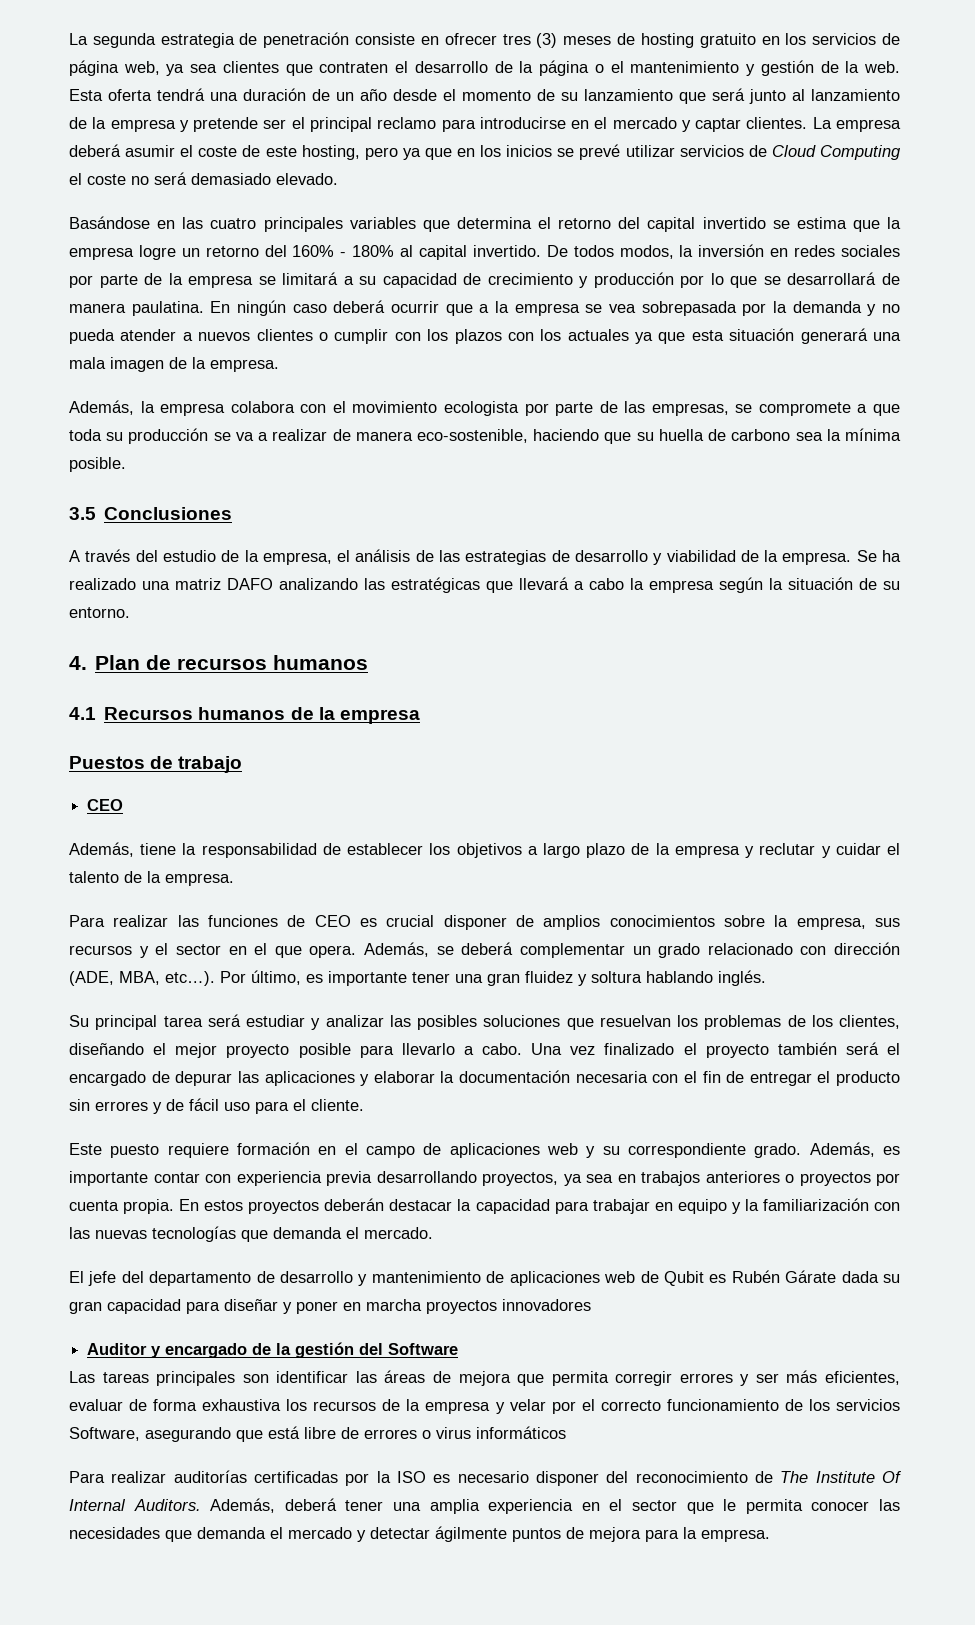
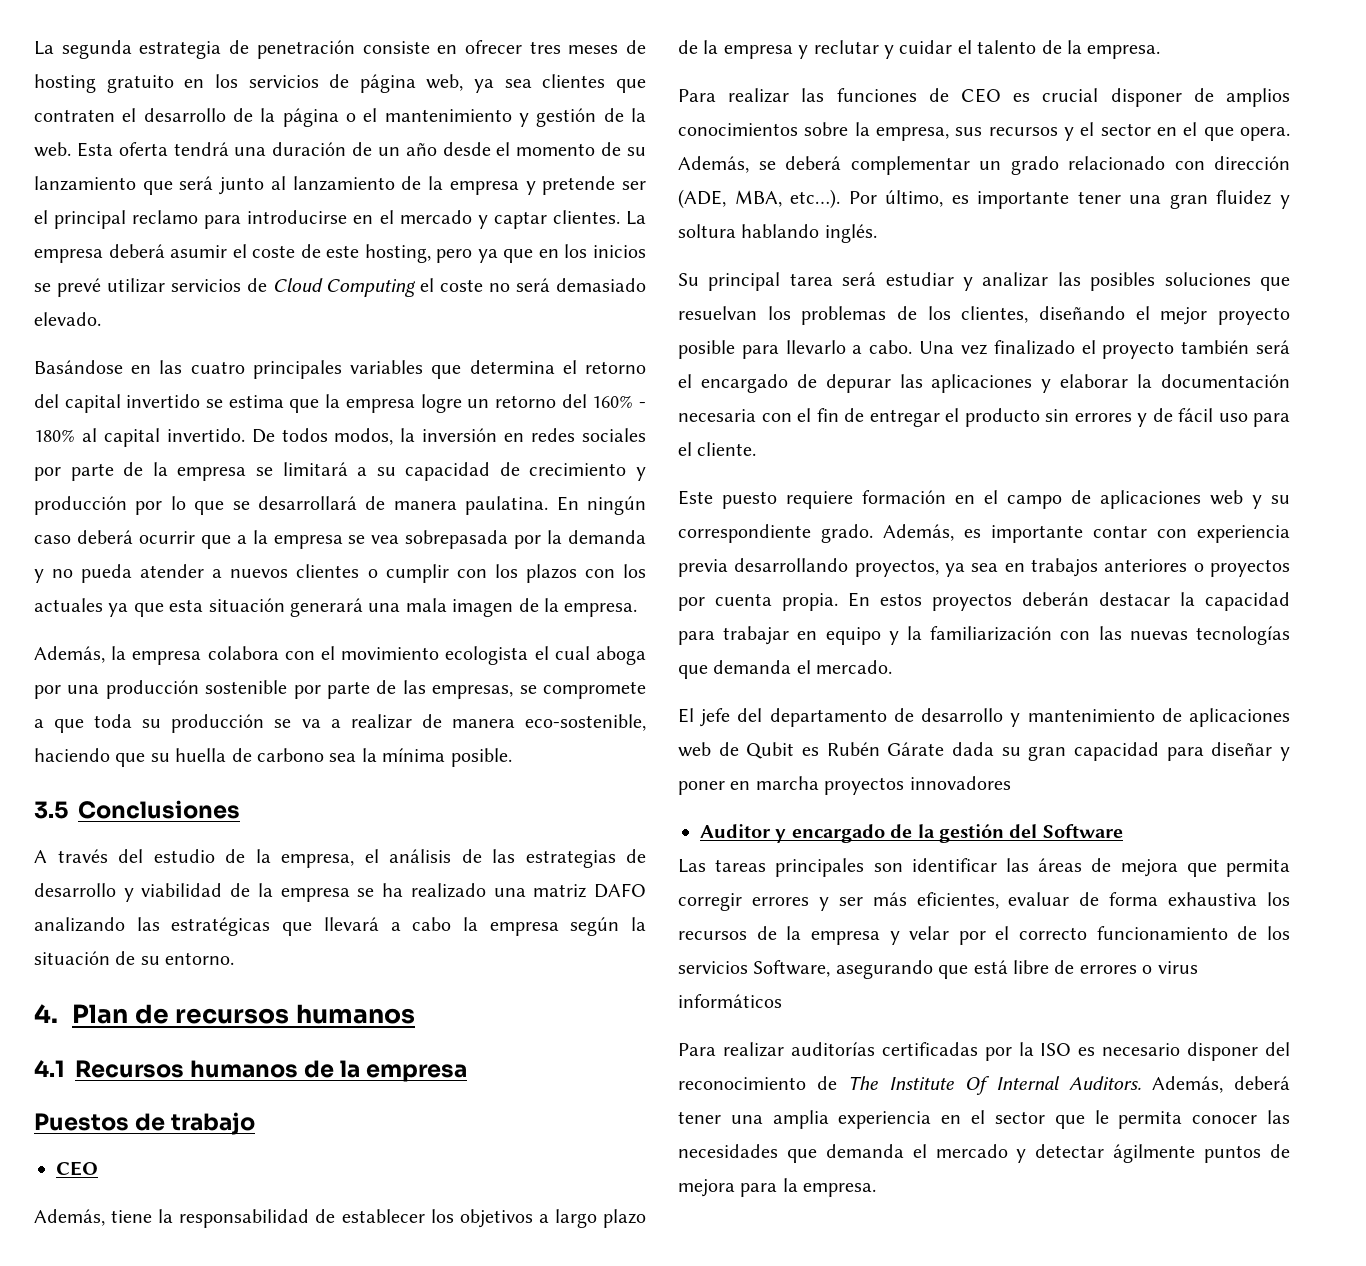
[536,33,558,48] (3) -> (561, 47) none
(519, 408) none -> [534,646,646,665] [34,680,288,699] el cual aboga por una producción sostenible
[782,550,877,565] empresa. Se -> [280,888,375,902] empresa se

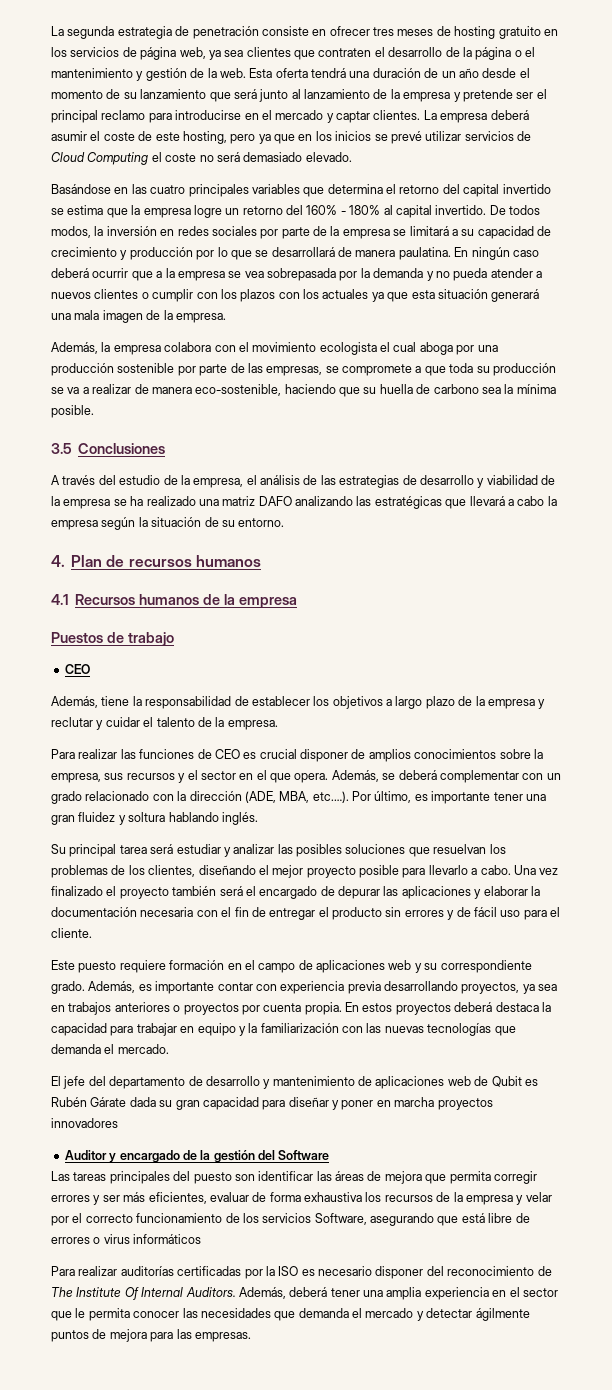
(970, 165) none -> [522,773,544,780] con
(1205, 165) none -> [177,791,187,801] la
[790,189,841,209] etc…). -> [312,791,349,803] etc.…).
[1022,592,1170,606] deberán destacar -> [454,1002,539,1012] deberá destaca
(865, 867) none -> [173,1171,232,1184] del puesto
[782,1178,877,1197] la empresa. -> [176,1329,251,1342] las empresas.

